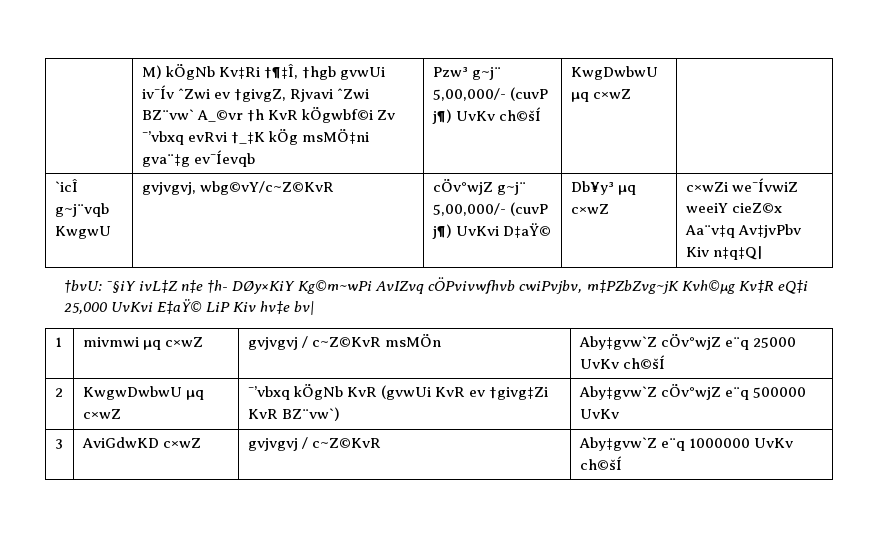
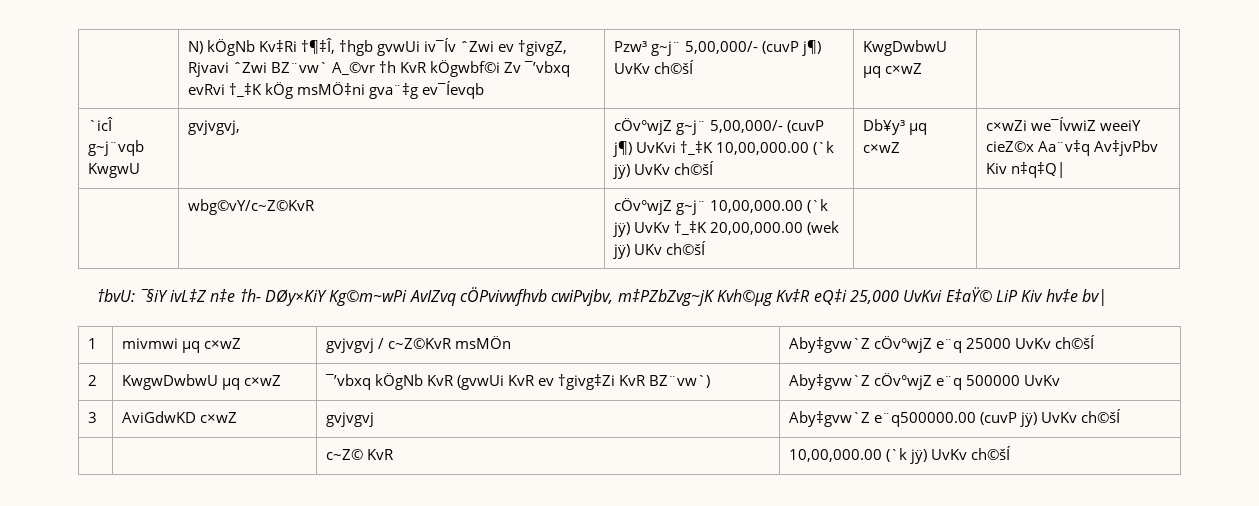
[141,65,162,79] | M) -> [188,41,204,54] | N)
[199,181,334,195] wbg©vY/c~Z©KvR -> (241, 127) none
[502,223,551,238] D‡aŸ© -> [680,141,835,155] [613,161,715,179] †_‡K 10,00,000.00 (`k jÿ) UvKv ch©šÍ
(762, 253) none -> [188,199,316,215] [614,198,829,215] [613,221,840,237] [613,241,707,259] // | wbg©vY/c~Z©KvR | cÖv°wjZ g~j¨ 10,00,000.00 (`k jÿ) UvKv †_‡K 20,00,000.00 (wek jÿ) UKv ch©šÍ | |
[301,437,381,449] [578,437,794,451] [579,456,622,470] / c~Z©KvR | Aby‡gvw`Z e¨q 1000000 UvKv ch©šÍ -> [789,409,1122,427] [326,449,395,460] [789,446,1012,464] | Aby‡gvw`Z e¨q500000.00 (cuvP jÿ) UvKv ch©šÍ // | | c~Z© KvR | 10,00,000.00 (`k jÿ) UvKv ch©šÍ

